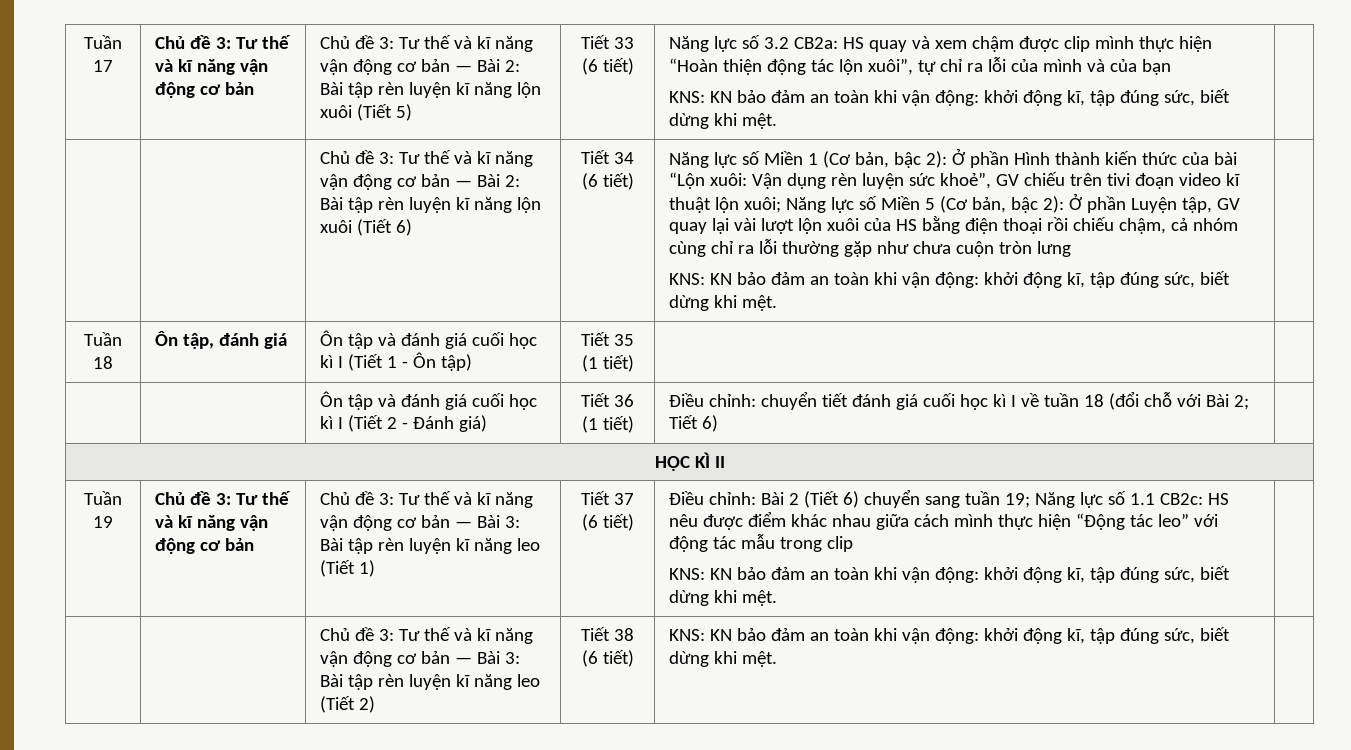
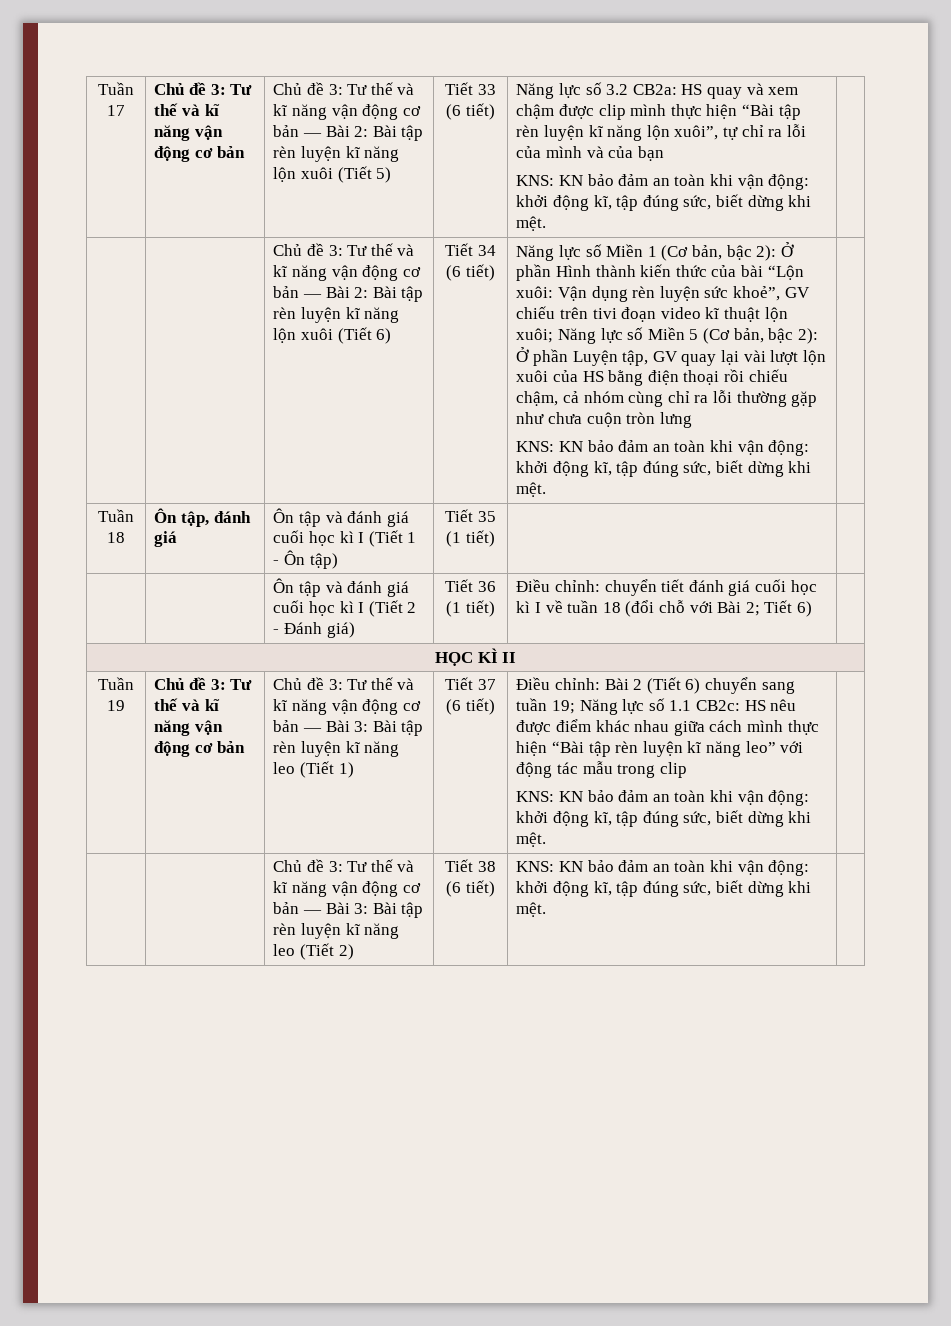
[668,58,834,75] “Hoàn thiện động tác -> [741,104,801,120] [516,125,643,141] “Bài tập rèn luyện kĩ năng
[1075,513,1153,530] “Động tác -> [552,741,741,757] “Bài tập rèn luyện kĩ năng

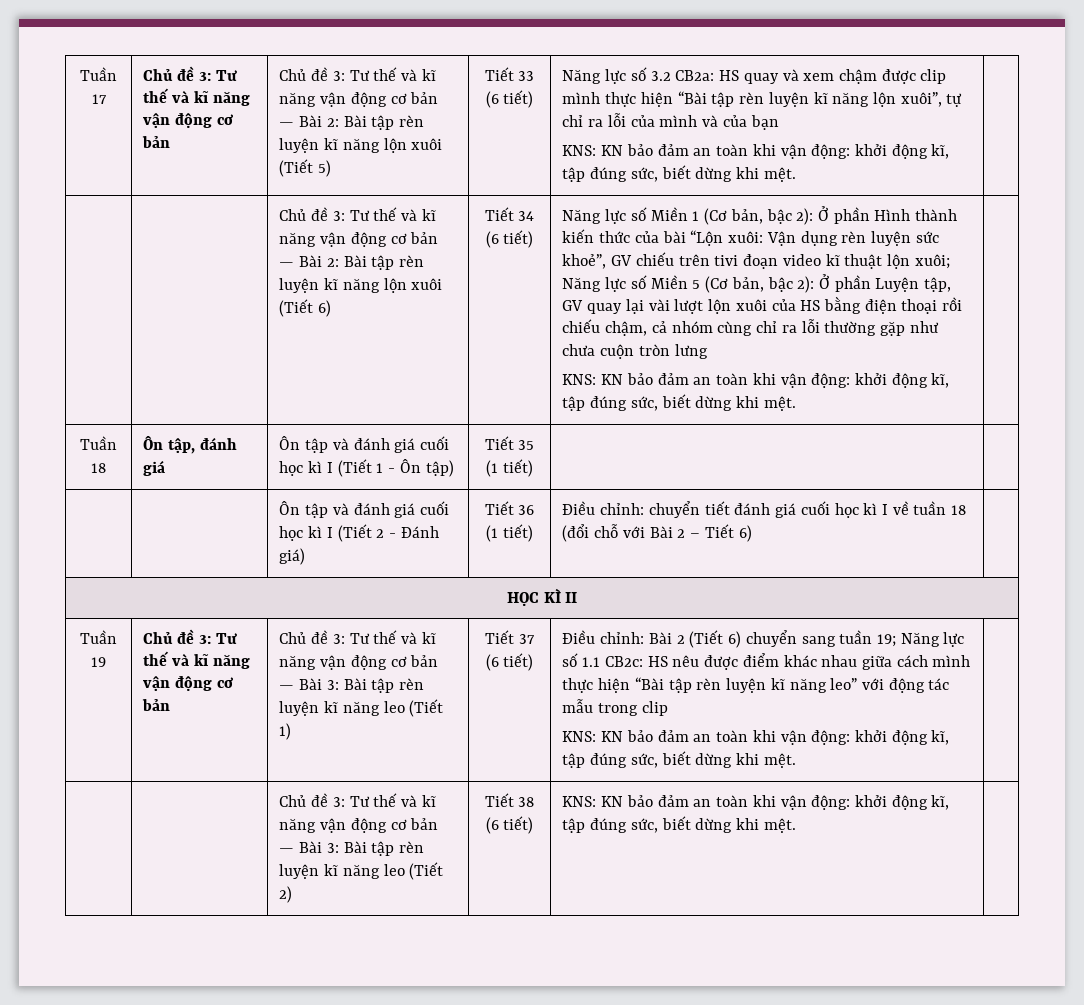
[745,602,760,616] 2; -> [677,529,701,538] 2 –

